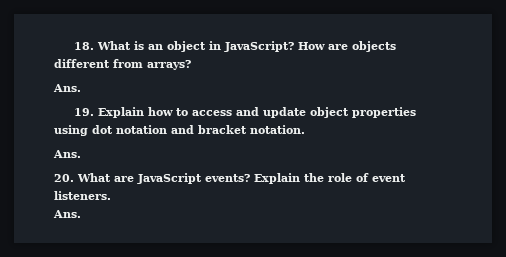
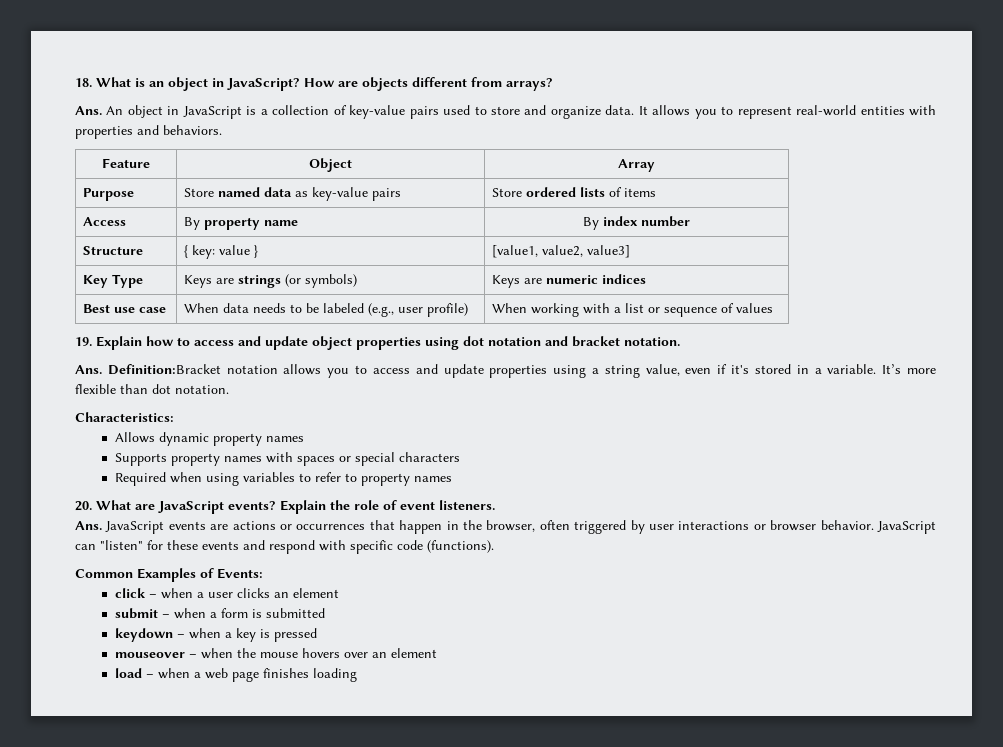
(81, 88) none -> [106,105,937,119] [75,125,222,139] [102,158,150,168] [309,158,352,172] [618,159,655,172] [82,188,134,201] [183,187,401,201] [491,187,656,197] [82,217,126,226] [183,217,298,230] [583,216,690,230] [82,246,143,255] [183,245,258,259] [491,245,630,258] [82,274,143,288] [183,274,357,288] [491,274,646,288] [82,304,166,313] [183,303,468,317] [491,303,773,317] An object in JavaScript is a collection of key-value pairs used to store and organize data. It allows you to represent real-world entities with properties and behaviors. // Feature | Object | Array // Purpose | Store named data as key-value pairs | Store ordered lists of items // Access | By property name | By index number // Structure | { key: value } | [value1, value2, value3] // Key Type | Keys are strings (or symbols) | Keys are numeric indices // Best use case | When data needs to be labeled (e.g., user profile) | When working with a list or sequence of values
(81, 154) none -> [107,364,937,378] [75,384,229,394] [75,412,174,422] [114,432,304,446] [114,452,460,466] [114,472,452,486] Definition:Bracket notation allows you to access and update properties using a string value, even if it's stored in a variable. It’s more flexible than dot notation. // Characteristics: // Allows dynamic property names // Supports property names with spaces or special characters // Required when using variables to refer to property names
(81, 214) none -> [105,520,936,534] [75,540,494,554] [75,568,263,582] [114,588,339,599] [114,608,325,619] [114,628,317,642] [114,648,437,659] [114,668,357,682] JavaScript events are actions or occurrences that happen in the browser, often triggered by user interactions or browser behavior. JavaScript can "listen" for these events and respond with specific code (functions). // Common Examples of Events: // click – when a user clicks an element // submit – when a form is submitted // keydown – when a key is pressed // mouseover – when the mouse hovers over an element // load – when a web page finishes loading

